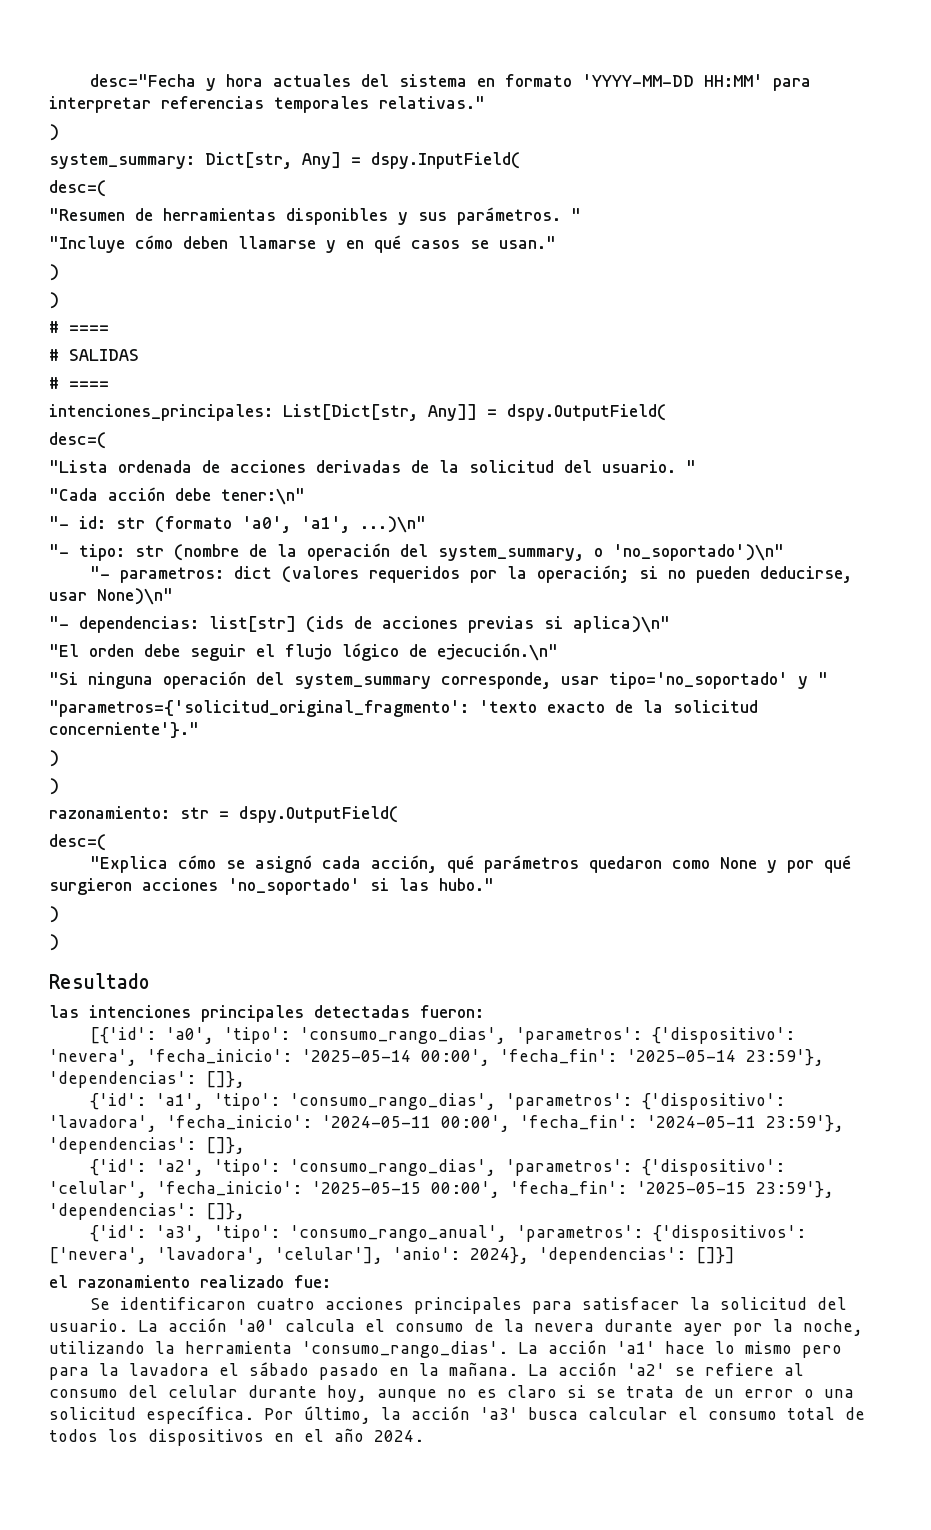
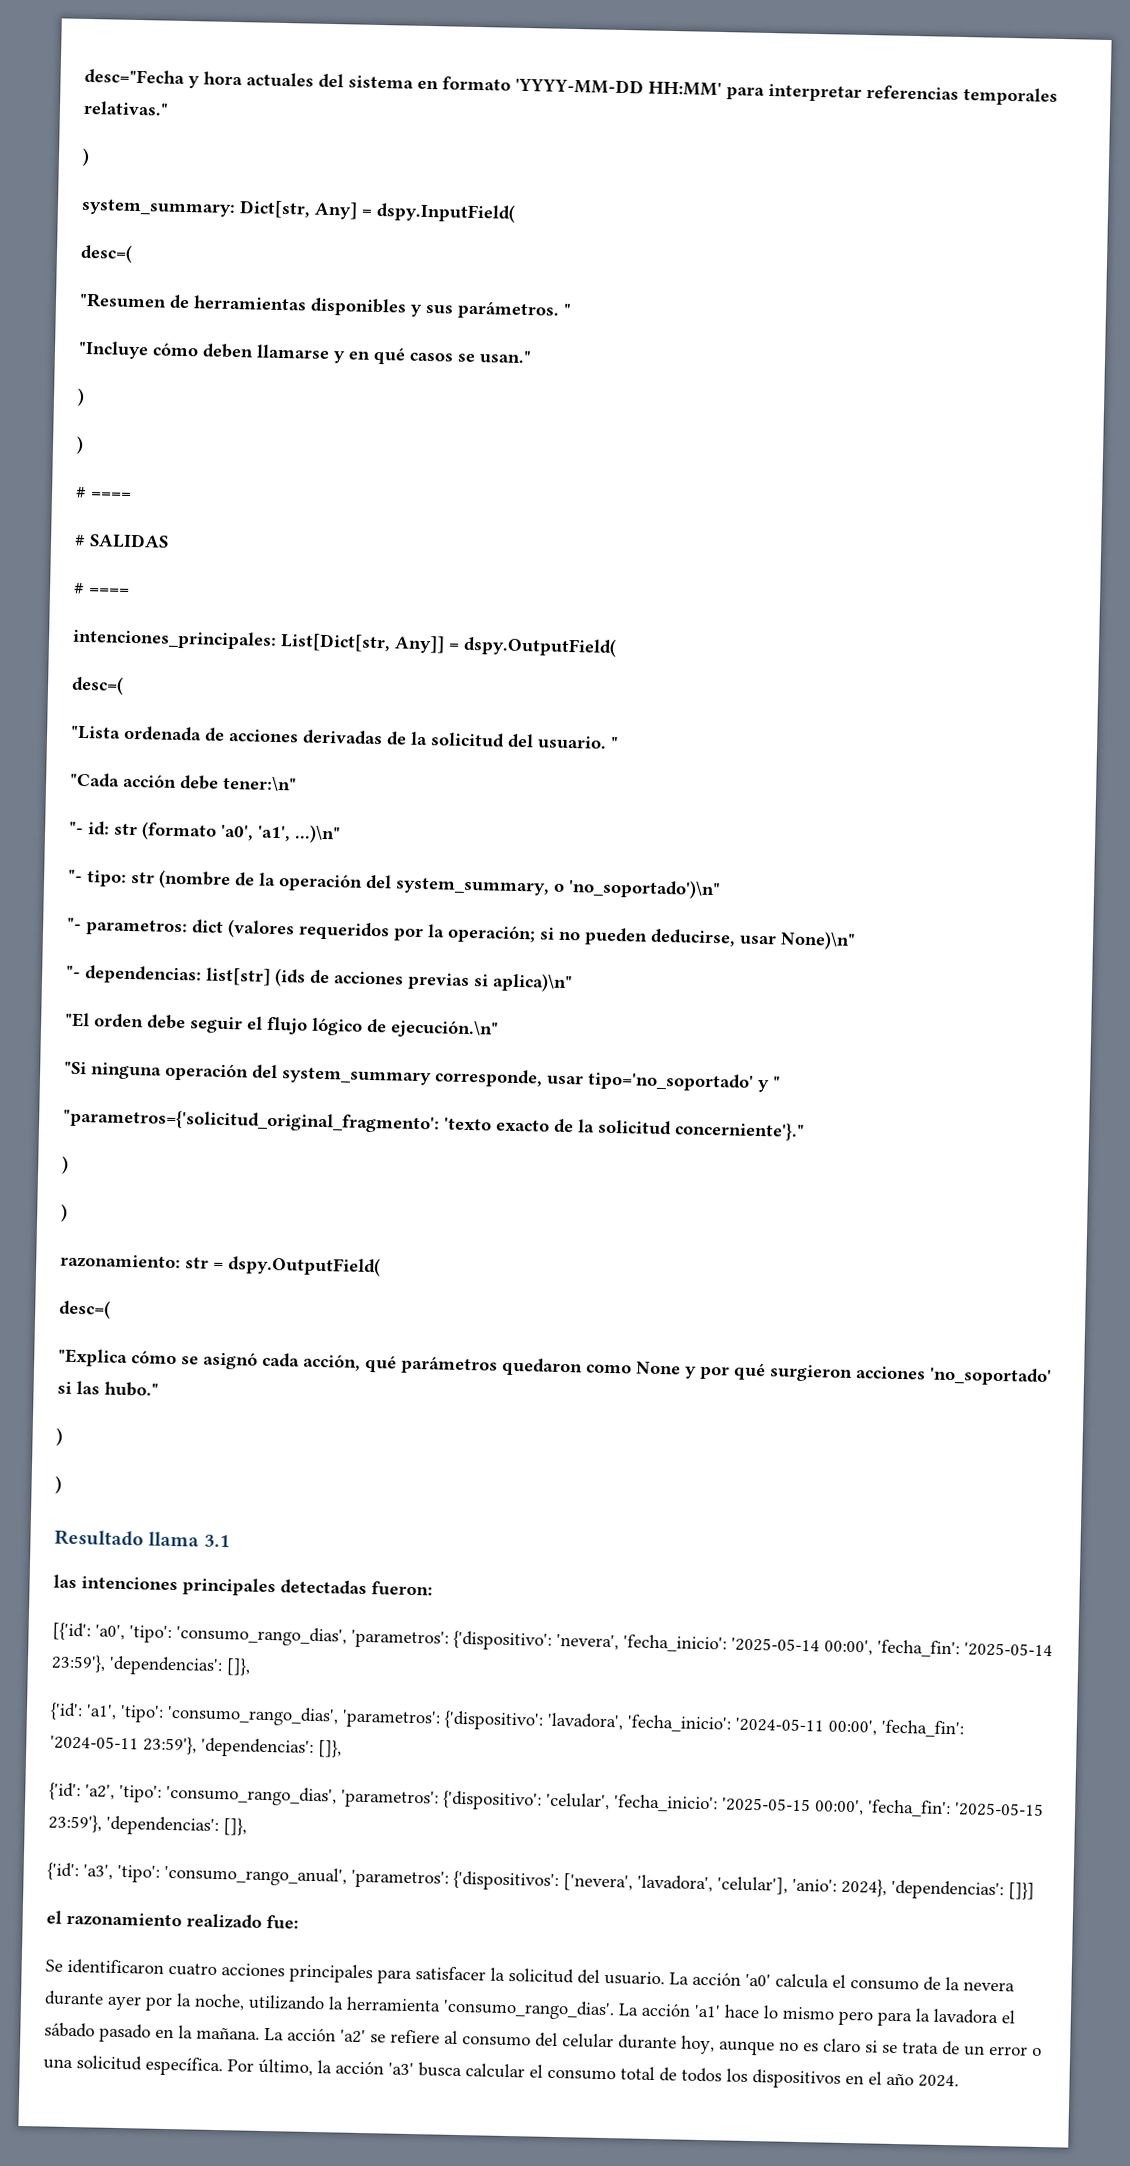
(150, 981) none -> [148,1531,230,1548] llama 3.1

